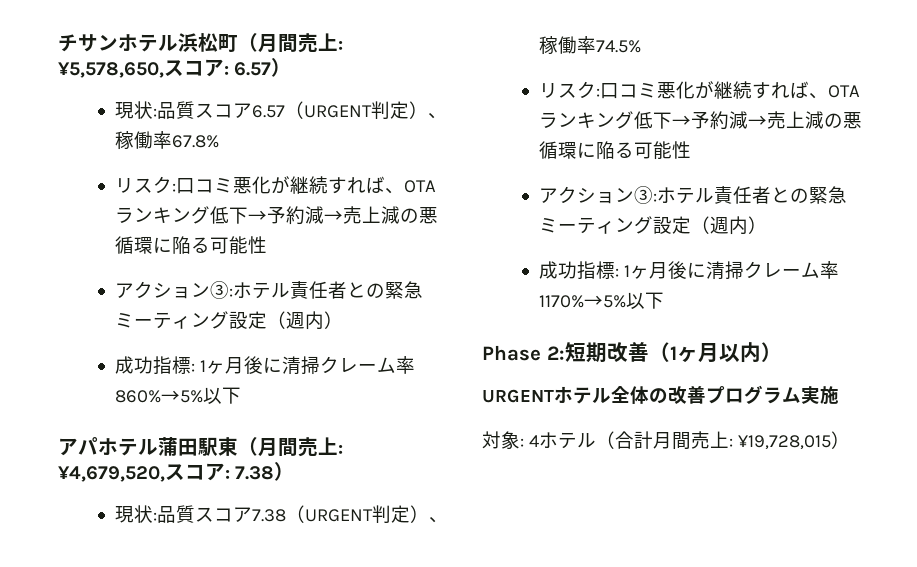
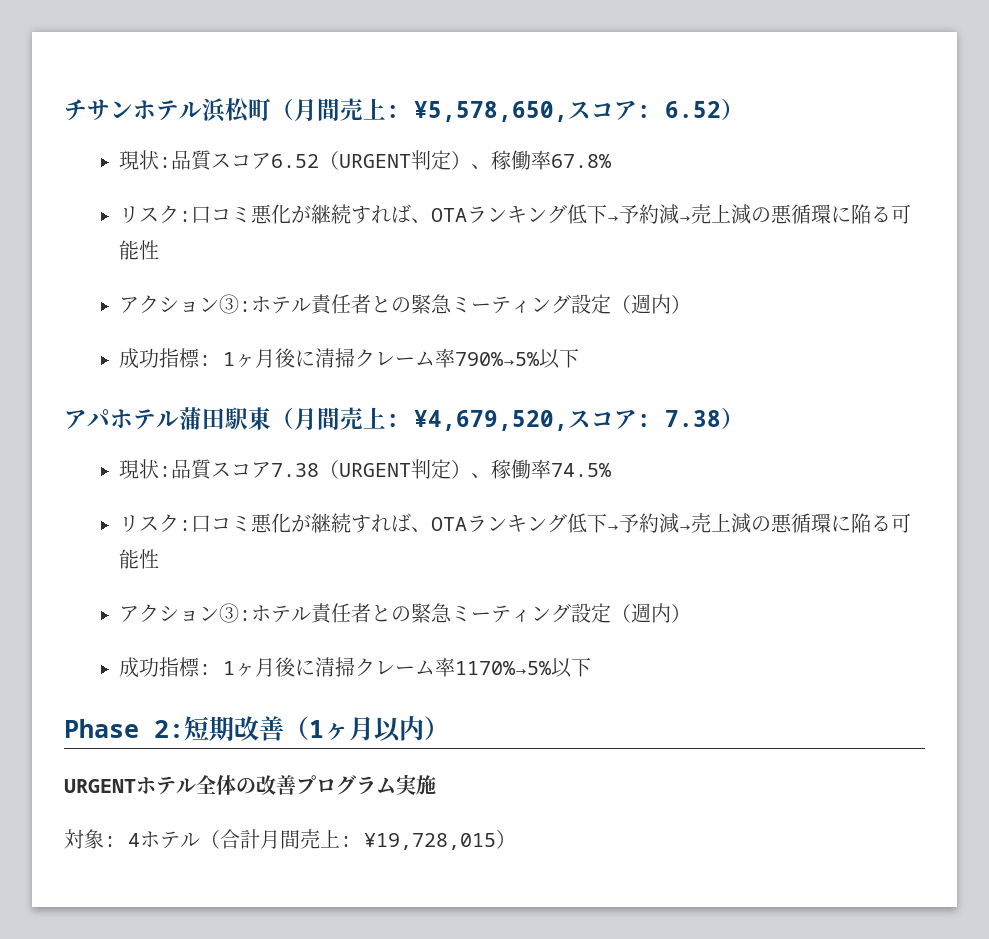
[234,58,292,77] [114,101,285,119] 6.57） // 現状:品質スコア6.57 -> [665,98,744,120] [118,150,319,171] 6.52） // 現状:品質スコア6.52
[114,390,203,403] 860%→5% -> [454,352,539,366] 790%→5%

